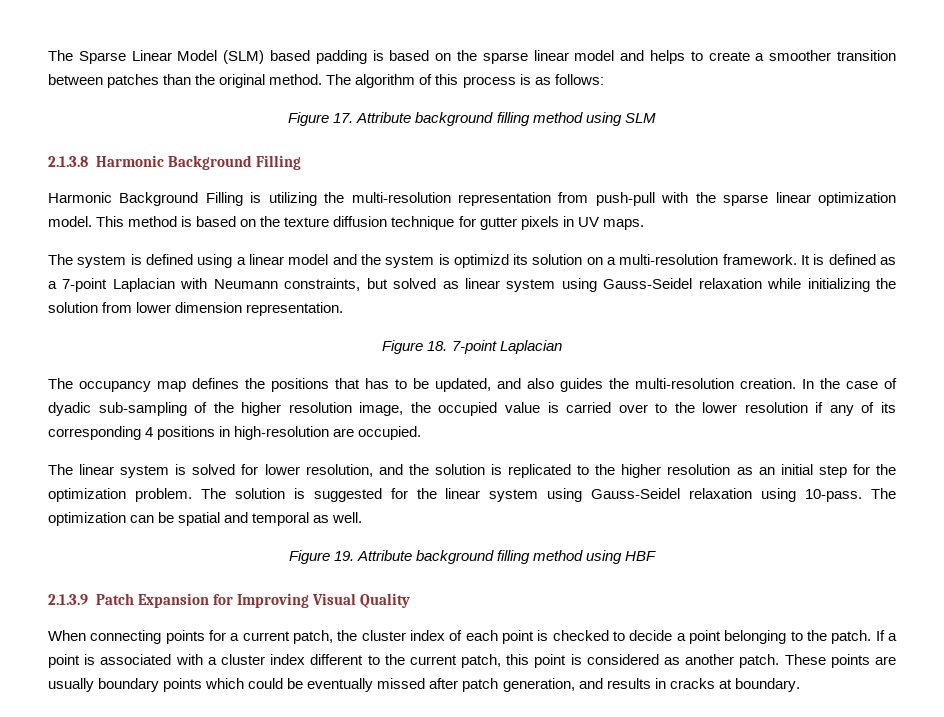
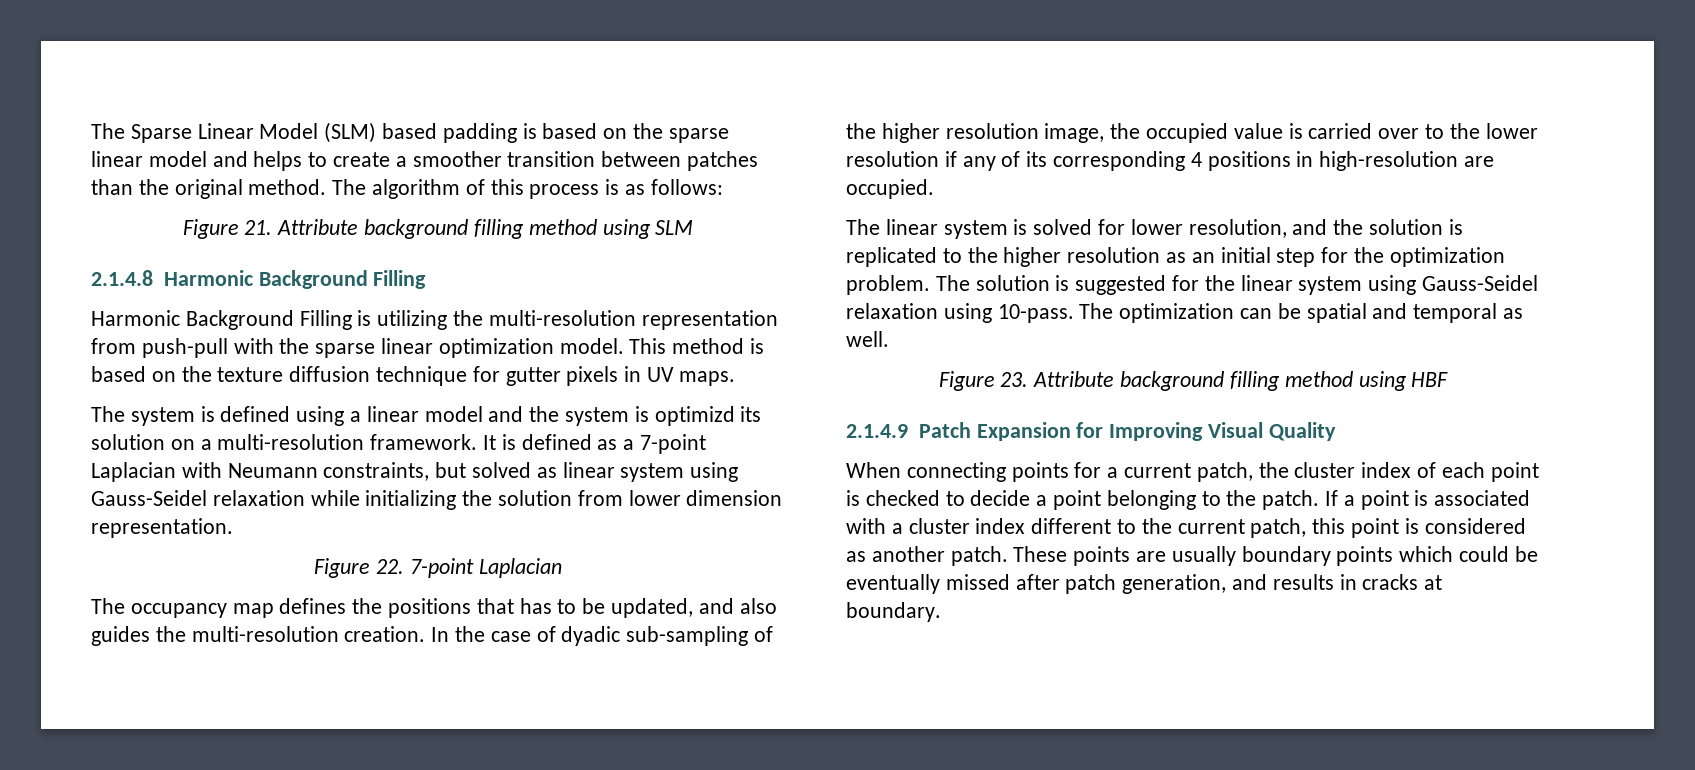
[333,113,354,123] 17. -> [244,220,273,235] 21.
[48,156,88,167] 2.1.3.8 -> [91,270,153,286] 2.1.4.8
[427,341,448,351] 18. -> [376,559,405,574] 22.
[333,551,354,561] 19. -> [1000,372,1029,387] 23.
[48,594,88,605] 2.1.3.9 -> [846,424,908,438] 2.1.4.9

